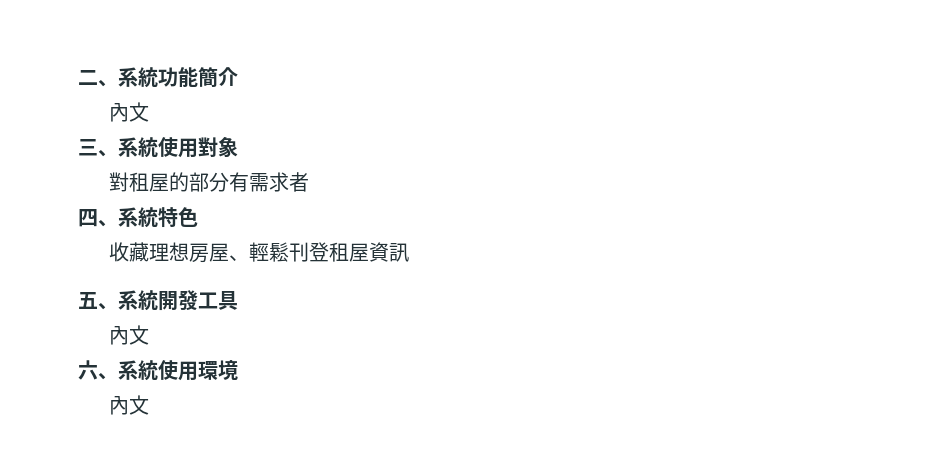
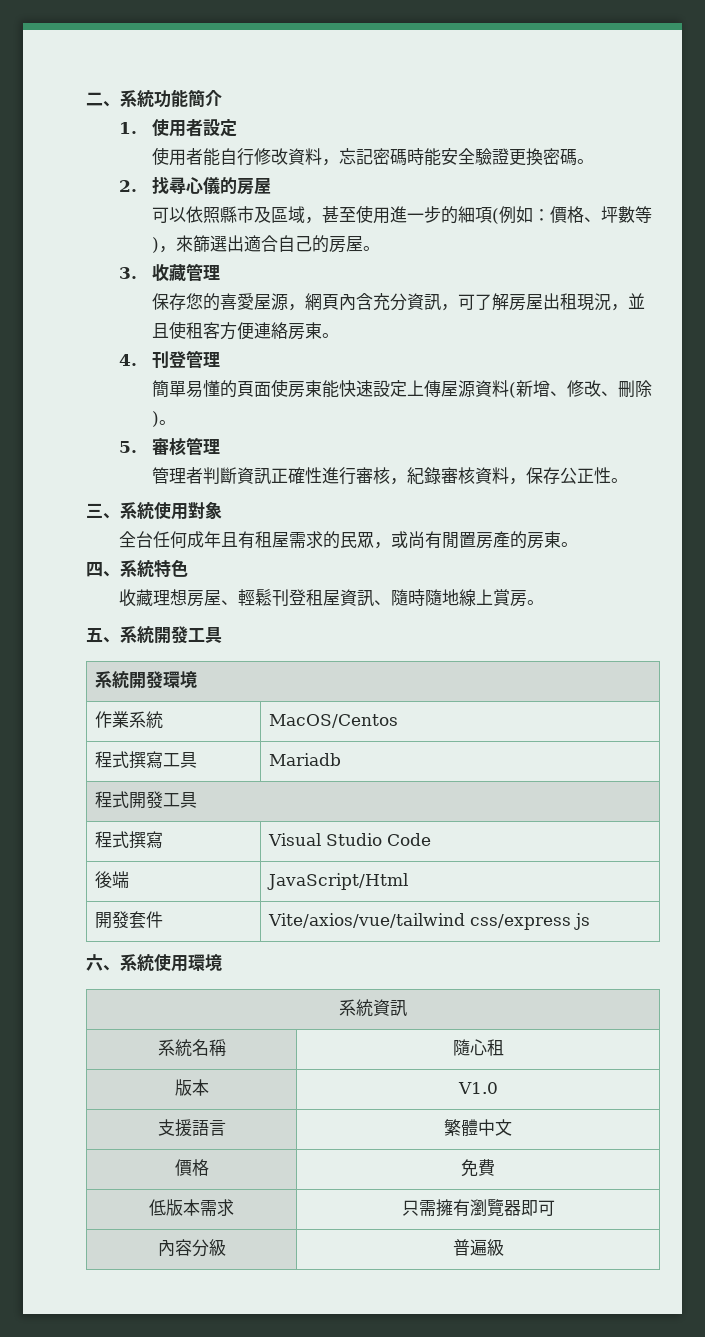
[109,102,150,122] [78,136,238,158] [109,172,310,192] 內文 // 三、系統使用對象 // 對租屋的部分有需求者 -> [119,119,238,137] [152,147,595,166] [119,177,272,195] [152,205,653,224] [152,235,381,253] [119,263,221,282] [152,293,646,311] [152,321,340,340] [119,350,221,369] [152,379,653,398] [152,411,177,427] [119,437,221,456] [152,467,629,485] [86,501,222,520] [119,531,579,549] 1.使用者設定 // 使用者能自行修改資料，忘記密碼時能安全驗證更換密碼。 // 2.找尋心儀的房屋 // 可以依照縣市及區域，甚至使用進一步的細項(例如：價格、坪數等)，來篩選出適合自己的房屋。 // 3.收藏管理 // 保存您的喜愛屋源，網頁內含充分資訊，可了解房屋出租現況，並且使租客方便連絡房東。 // 4.刊登管理 // 簡單易懂的頁面使房東能快速設定上傳屋源資料(新增、修改、刪除)。 // 5.審核管理 // 管理者判斷資訊正確性進行審核，紀錄審核資料，保存公正性。 // 三、系統使用對象 // 全台任何成年且有租屋需求的民眾，或尚有閒置房產的房東。
(410, 252) none -> [374,589,545,607] 、隨時隨地線上賞房。
[109,325,150,345] [78,360,238,381] [109,395,150,415] // 內文 // 六、系統使用環境 // 內文 -> [94,671,197,689] [94,711,163,729] [268,714,398,728] [94,751,197,769] [268,753,341,766] [94,791,197,809] [94,831,163,849] [267,833,431,846] [94,871,129,888] [266,873,408,890] [94,911,163,929] [267,913,590,930] [86,954,222,972] [339,999,407,1017] [157,1039,226,1057] [452,1039,504,1056] [174,1079,209,1096] [457,1082,498,1094] [157,1119,226,1137] [444,1119,512,1136] [174,1159,209,1176] [461,1159,495,1177] [149,1199,234,1216] [401,1199,555,1217] [157,1239,226,1257] [452,1239,504,1256] // 系統開發環境 // 作業系統 | MacOS/Centos // 程式撰寫工具 | Mariadb // 程式開發工具 // 程式撰寫 | Visual Studio Code // 後端 | JavaScript/Html // 開發套件 | Vite/axios/vue/tailwind css/express js // 六、系統使用環境 // 系統資訊 // 系統名稱 | 隨心租 // 版本 | V1.0 // 支援語言 | 繁體中文 // 價格 | 免費 // 低版本需求 | 只需擁有瀏覽器即可 // 內容分級 | 普遍級

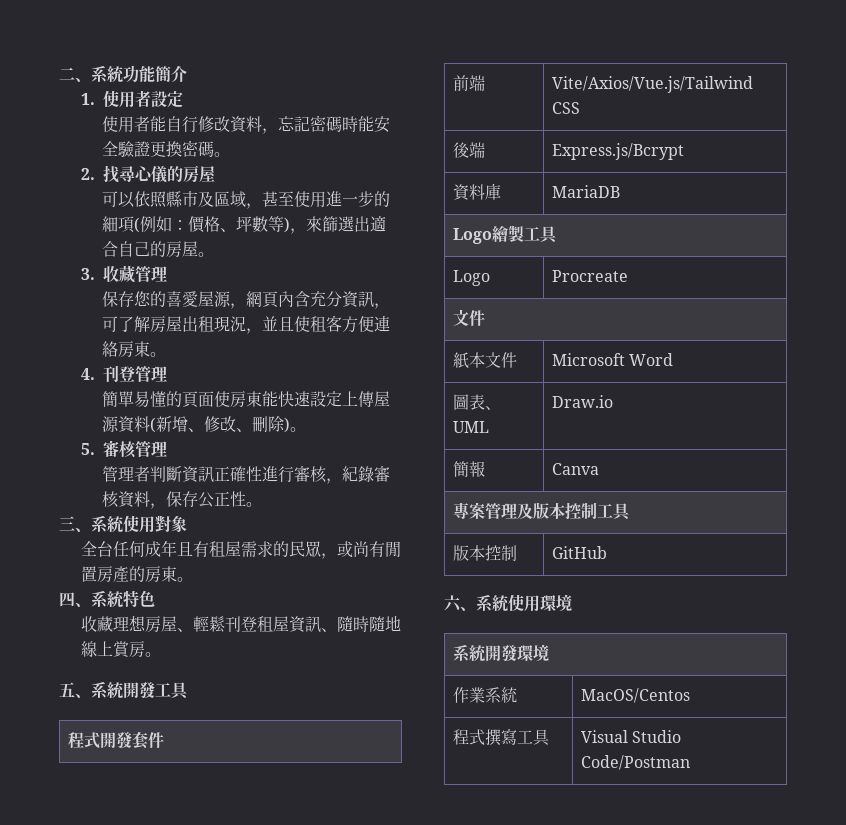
(222, 635) none -> [68,731,165,749] [453,75,486,91] [552,76,754,93] [552,102,581,114] [453,142,486,158] [552,143,685,160] [453,183,502,201] [552,185,621,198] [453,225,559,244] [453,270,491,286] [552,270,629,282] [453,309,486,327] [453,352,518,369] [552,353,674,366] [453,394,502,410] [453,421,490,433] [552,395,614,408] [453,461,486,477] [552,463,600,475] [453,502,632,521] [453,545,518,561] [552,546,608,559] [444,594,572,612] // 程式開發套件 // 前端 | Vite/Axios/Vue.js/Tailwind CSS // 後端 | Express.js/Bcrypt // 資料庫 | MariaDB // Logo繪製工具 // Logo | Procreate // 文件 // 紙本文件 | Microsoft Word // 圖表、UML | Draw.io // 簡報 | Canva // 專案管理及版本控制工具 // 版本控制 | GitHub // 六、系統使用環境
[268,753,341,766] [94,791,197,809] [94,831,163,849] [267,833,431,846] [94,871,129,888] [266,873,408,890] [94,911,163,929] [267,913,590,930] [86,954,222,972] [339,999,407,1017] [157,1039,226,1057] [452,1039,504,1056] [174,1079,209,1096] [457,1082,498,1094] [157,1119,226,1137] [444,1119,512,1136] [174,1159,209,1176] [461,1159,495,1177] [149,1199,234,1216] [401,1199,555,1217] [157,1239,226,1257] [452,1239,504,1256] Mariadb // 程式開發工具 // 程式撰寫 | Visual Studio Code // 後端 | JavaScript/Html // 開發套件 | Vite/axios/vue/tailwind css/express js // 六、系統使用環境 // 系統資訊 // 系統名稱 | 隨心租 // 版本 | V1.0 // 支援語言 | 繁體中文 // 價格 | 免費 // 低版本需求 | 只需擁有瀏覽器即可 // 內容分級 | 普遍級 -> [581,730,682,743] [581,755,691,770] Visual Studio Code/Postman

